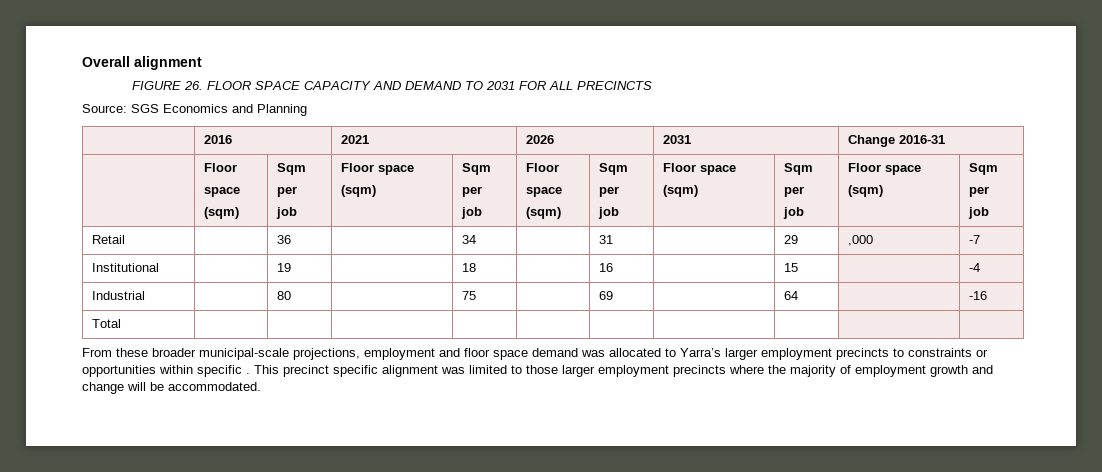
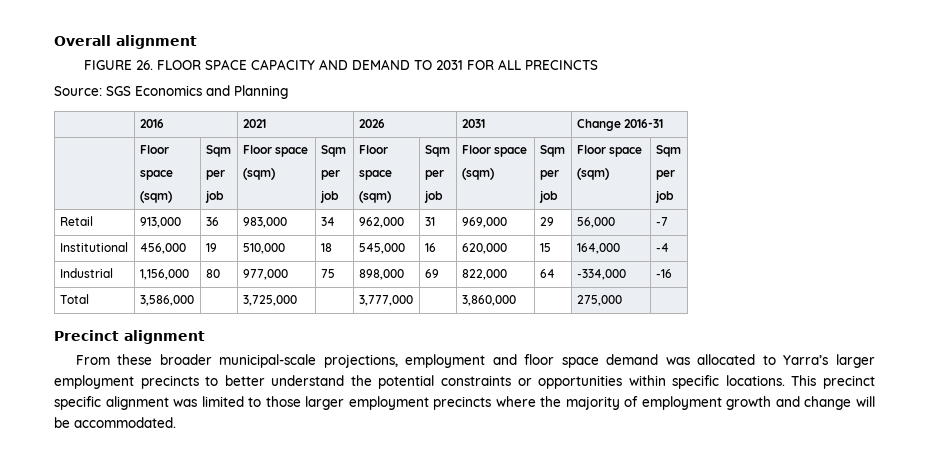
(126, 239) none -> [139,217,181,228] 913,000
(292, 239) none -> [242,217,287,228] 983,000
(477, 239) none -> [358,217,404,228] 962,000
(614, 239) none -> [461,217,507,228] 969,000
[848,235,874,246] ,000 -> [576,217,615,228] 56,000
(160, 267) none -> [139,243,186,254] 456,000
(292, 267) none -> [242,243,285,254] 510,000
(477, 267) none -> [358,243,405,254] 545,000
(614, 267) none -> [461,243,507,254] 620,000
(799, 267) none -> [576,243,620,254] 164,000
(146, 295) none -> [139,269,189,280] 1,156,000
(292, 295) none -> [242,269,288,280] 977,000
(477, 295) none -> [358,269,404,280] 898,000
(614, 295) none -> [461,269,507,280] 822,000
(799, 295) none -> [576,269,626,280] -334,000
(122, 323) | | | | | | | | | -> [139,295,194,306] [242,295,297,306] [358,295,413,306] [461,295,516,306] [576,295,622,306] [54,330,205,344] 3,586,000 | | 3,725,000 | | 3,777,000 | | 3,860,000 | | 275,000 | // Precinct alignment
(904, 352) none -> [224,375,435,389] better understand the potential
[246,373,250,374] . -> [725,375,785,386] locations.

